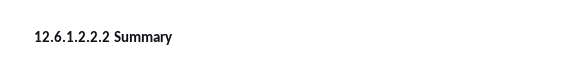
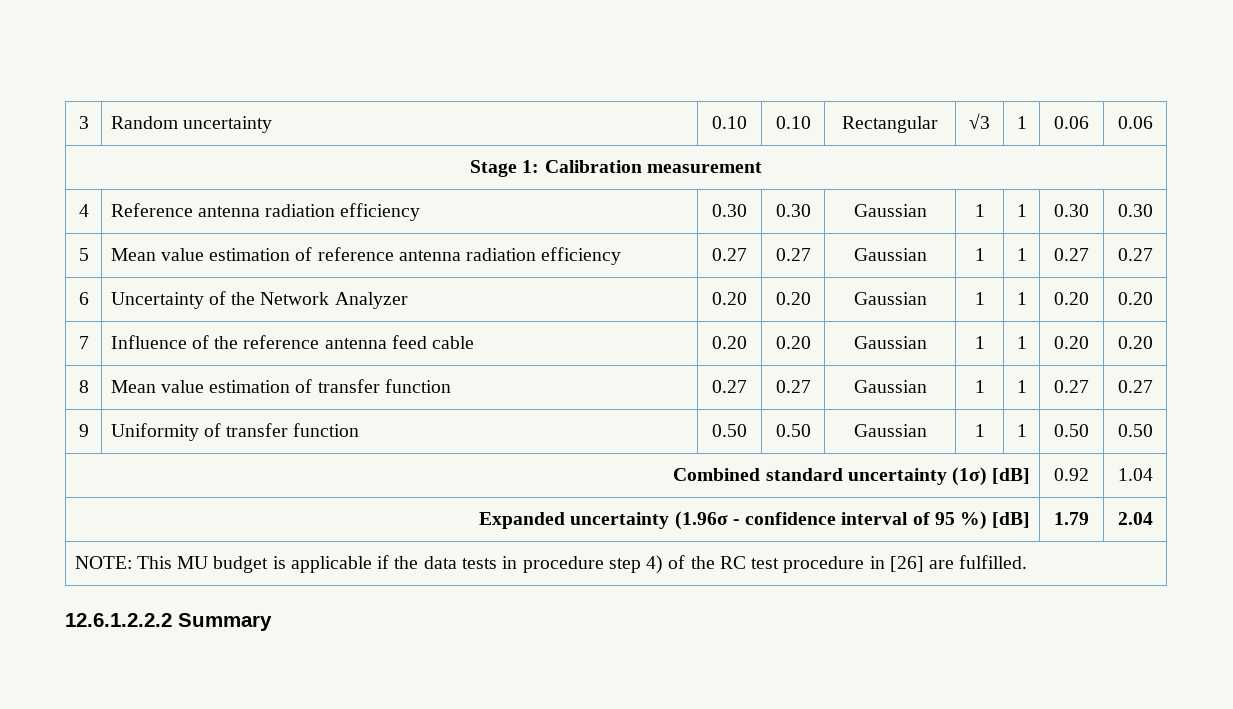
(34, 36) none -> [78,116,89,129] [110,116,272,133] [712,116,747,129] [775,116,811,129] [842,116,938,133] [969,113,990,129] [1016,116,1027,129] [1054,116,1089,129] [1117,116,1153,129] [470,160,762,177] [78,204,89,217] [110,203,421,221] [712,204,747,217] [775,204,811,217] [853,204,927,217] [974,204,985,217] [1016,204,1027,217] [1054,204,1089,217] [1117,204,1153,217] [78,248,89,261] [110,247,622,265] [712,248,747,261] [775,248,811,261] [853,248,927,261] [974,248,985,261] [1016,248,1027,261] [1054,248,1089,261] [1117,248,1153,261] [78,292,89,305] [110,291,408,309] [712,292,747,305] [775,292,811,305] [853,292,927,305] [974,292,985,305] [1016,292,1027,305] [1054,292,1089,305] [1117,292,1153,305] [78,336,89,349] [110,335,475,349] [712,336,747,349] [775,336,811,349] [853,336,927,349] [974,336,985,349] [1016,336,1027,349] [1054,336,1089,349] [1117,336,1153,349] [78,380,89,393] [110,379,451,393] [712,380,747,393] [775,380,811,393] [853,380,927,393] [974,380,985,393] [1016,380,1027,393] [1054,380,1089,393] [1117,380,1153,393] [78,424,89,437] [110,423,360,441] [712,424,747,437] [775,424,811,437] [853,424,927,437] [974,424,985,437] [1016,424,1027,437] [1054,424,1089,437] [1117,424,1153,437] [673,467,1031,486] [1054,468,1089,481] [1117,468,1153,481] [479,511,1031,530] [1054,512,1089,525] [1117,512,1153,525] [74,555,1028,574] 3 | Random uncertainty | 0.10 | 0.10 | Rectangular | √3 | 1 | 0.06 | 0.06 // Stage 1: Calibration measurement // 4 | Reference antenna radiation efficiency | 0.30 | 0.30 | Gaussian | 1 | 1 | 0.30 | 0.30 // 5 | Mean value estimation of reference antenna radiation efficiency | 0.27 | 0.27 | Gaussian | 1 | 1 | 0.27 | 0.27 // 6 | Uncertainty of the Network Analyzer | 0.20 | 0.20 | Gaussian | 1 | 1 | 0.20 | 0.20 // 7 | Influence of the reference antenna feed cable | 0.20 | 0.20 | Gaussian | 1 | 1 | 0.20 | 0.20 // 8 | Mean value estimation of transfer function | 0.27 | 0.27 | Gaussian | 1 | 1 | 0.27 | 0.27 // 9 | Uniformity of transfer function | 0.50 | 0.50 | Gaussian | 1 | 1 | 0.50 | 0.50 // Combined standard uncertainty (1σ) [dB] | 0.92 | 1.04 // Expanded uncertainty (1.96σ - confidence interval of 95 %) [dB] | 1.79 | 2.04 // NOTE: This MU budget is applicable if the data tests in procedure step 4) of the RC test procedure in [26] are fulfilled. //

